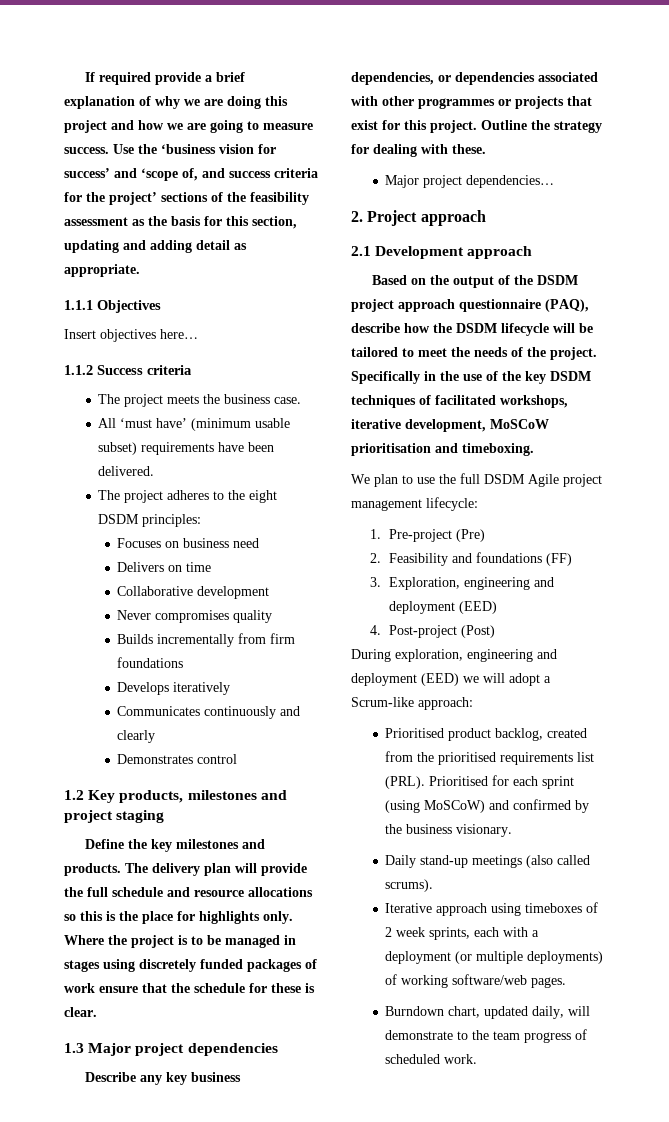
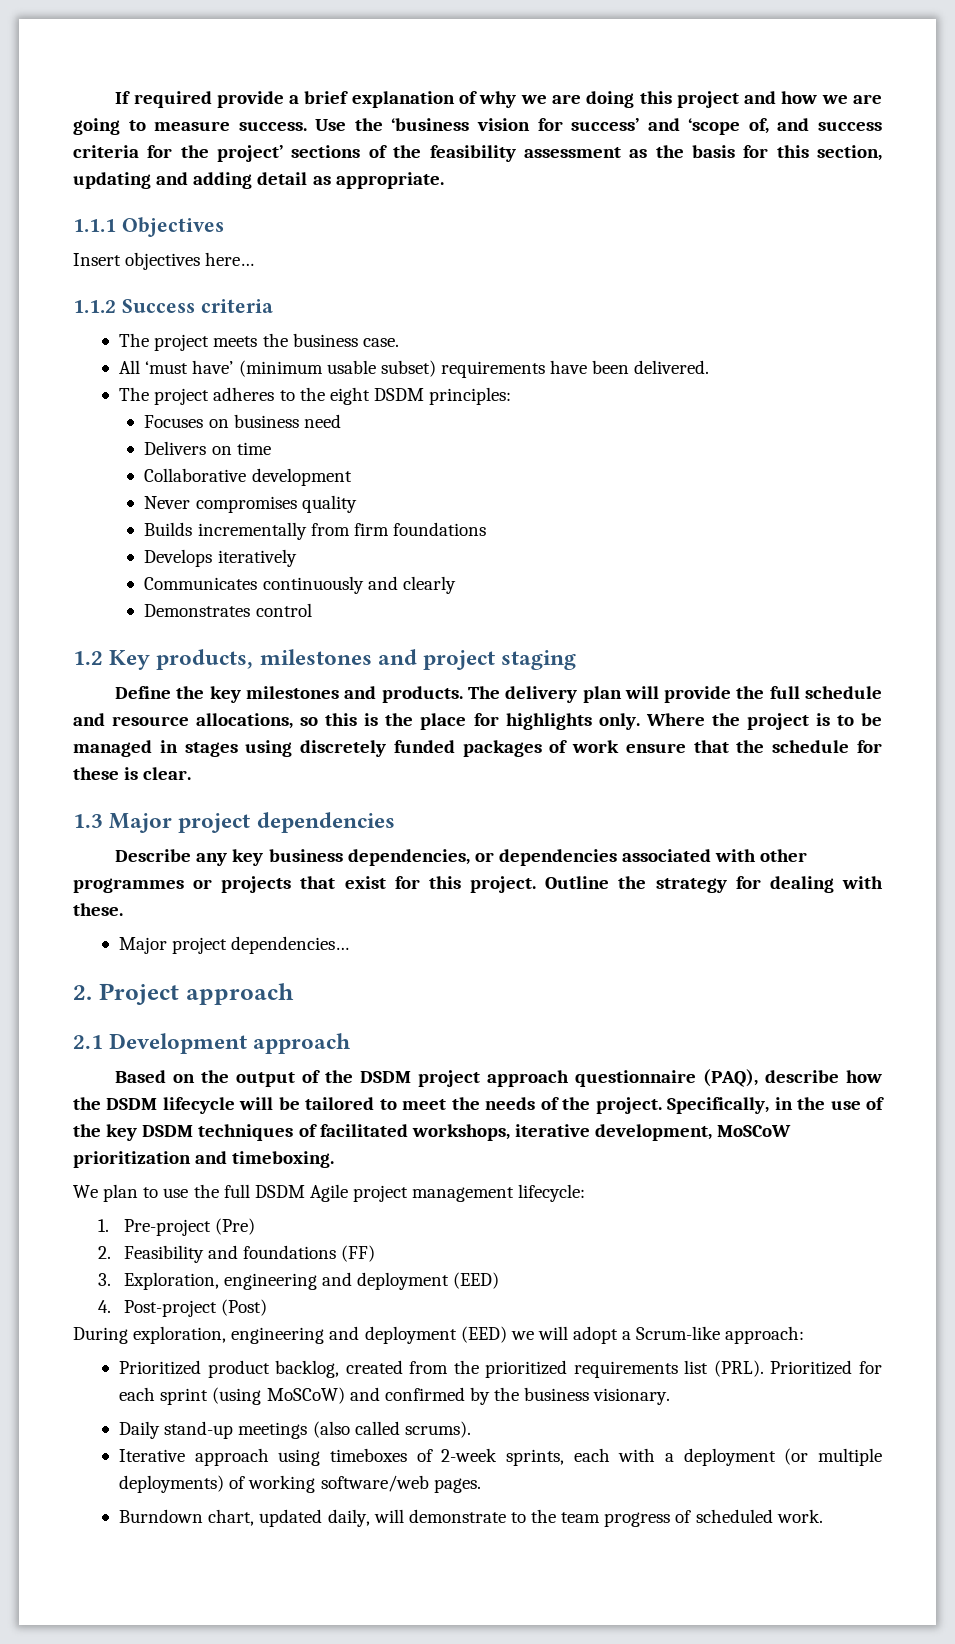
[248,887,313,897] allocations -> [196,713,294,729] allocations,
[351,371,420,384] Specifically -> [667,1097,770,1114] Specifically,
[351,443,431,456] prioritisation -> [73,1151,191,1168] prioritization
[385,728,445,738] Prioritised -> [119,1360,202,1375] Prioritized
[438,752,497,765] prioritised -> [485,1360,568,1378] prioritized
[429,776,489,786] Prioritised -> [770,1360,853,1375] Prioritized
[385,927,426,937] 2 week -> [441,1448,498,1462] 2-week

